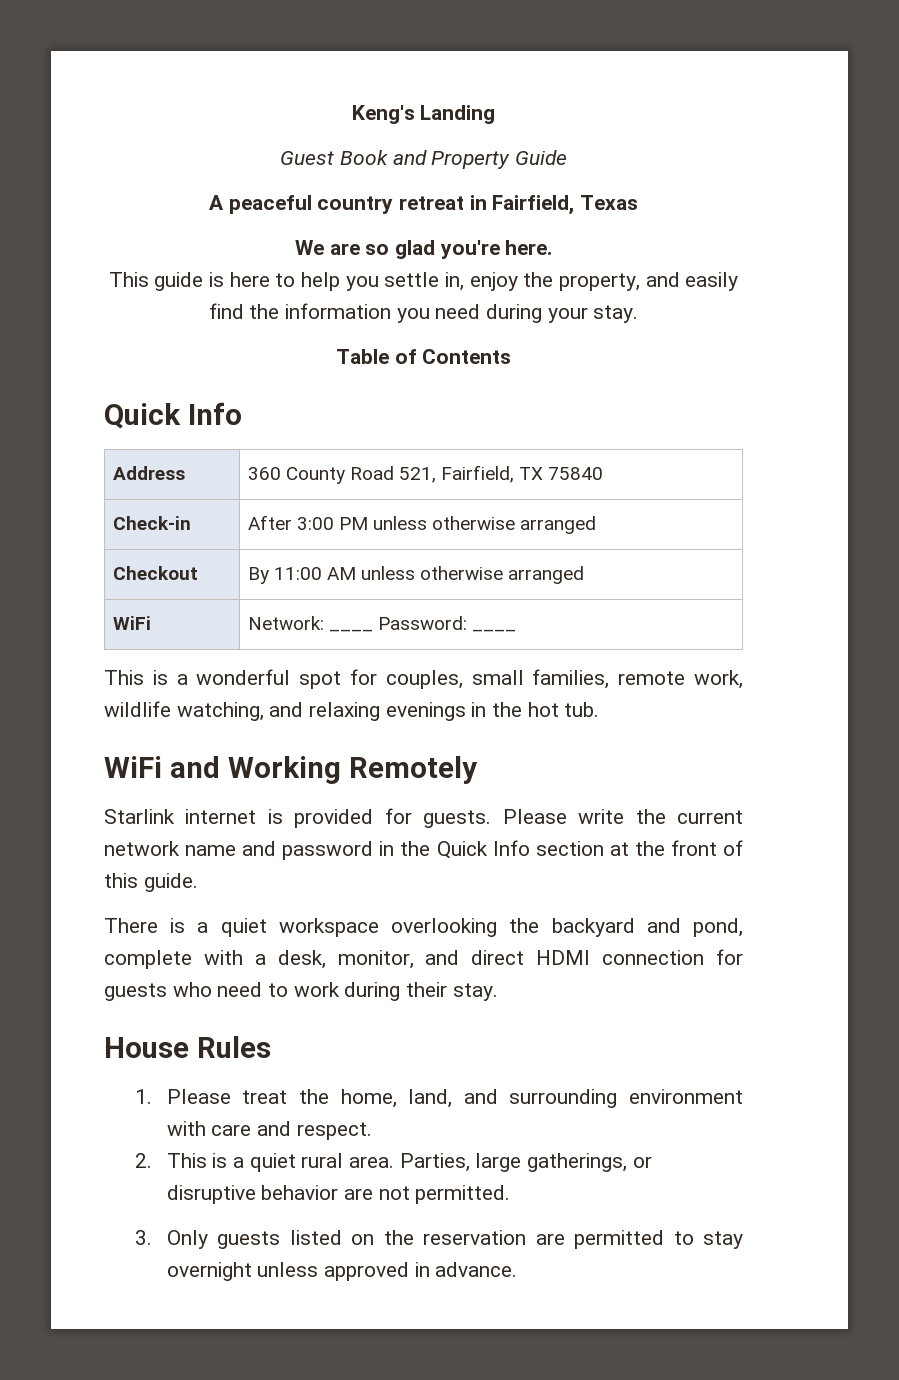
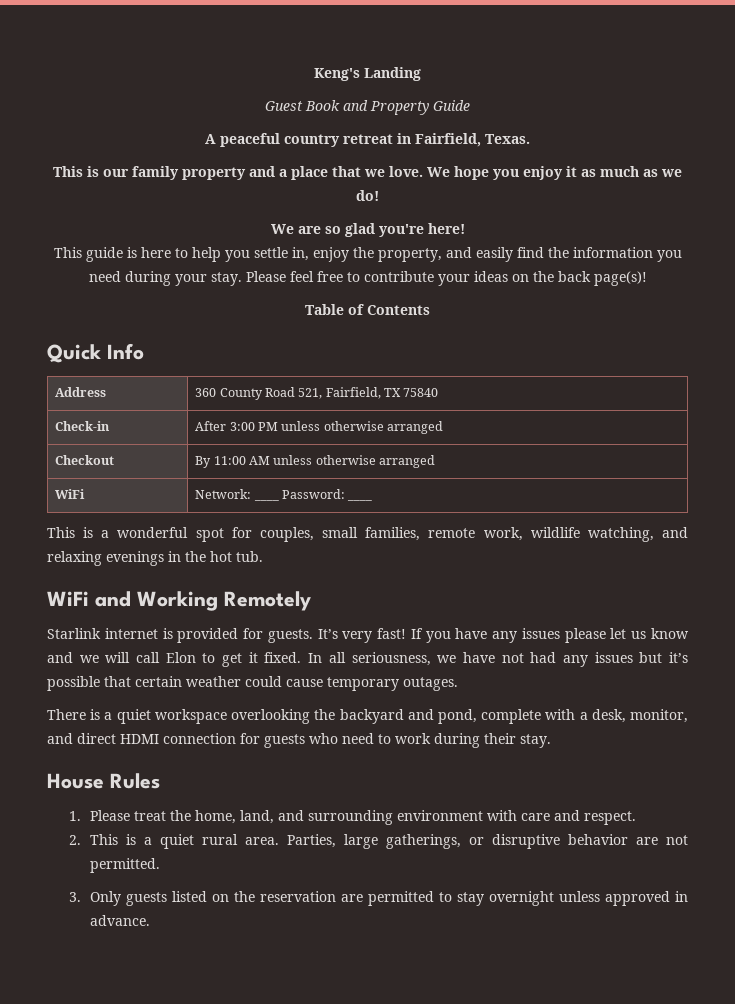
[580,195,639,210] Texas -> [485,134,530,144] [53,166,682,180] [356,190,379,201] Texas. // This is our family property and a place that we love. We hope you enjoy it as much as we do!
[505,240,553,255] here. -> [427,223,465,234] here!
(639, 314) none -> [245,271,647,286] Please feel free to contribute your ideas on the back page(s)!
[502,809,744,824] [104,840,743,860] [104,873,198,892] Please write the current network name and password in the Quick Info section at the front of this guide. -> [317,628,689,643] [47,652,689,667] [47,676,458,691] It’s very fast! If you have any issues please let us know and we will call Elon to get it fixed. In all seriousness, we have not had any issues but it’s possible that certain weather could cause temporary outages.

